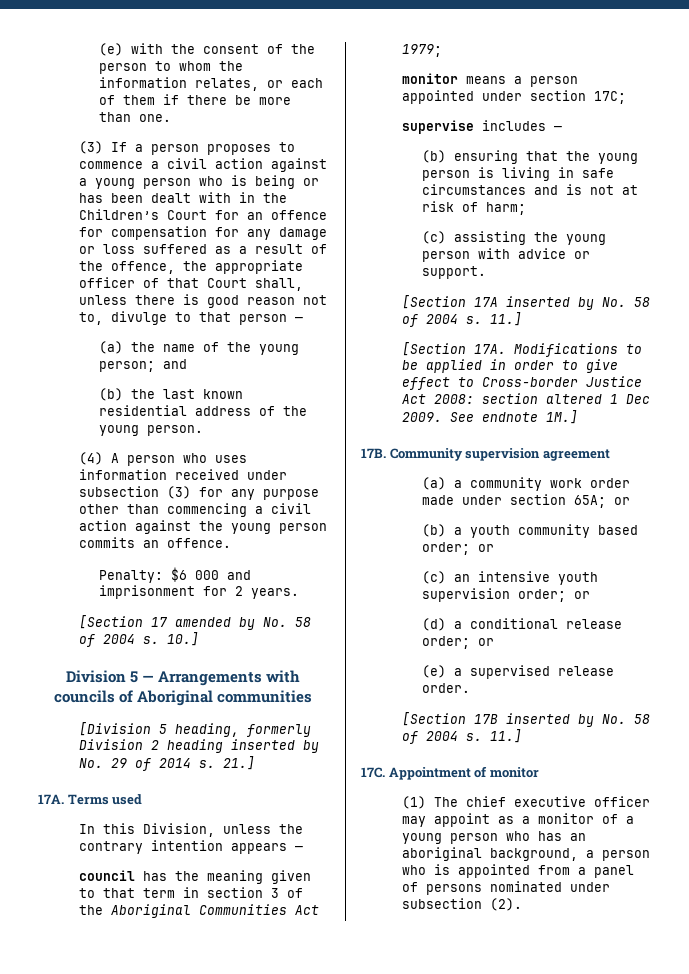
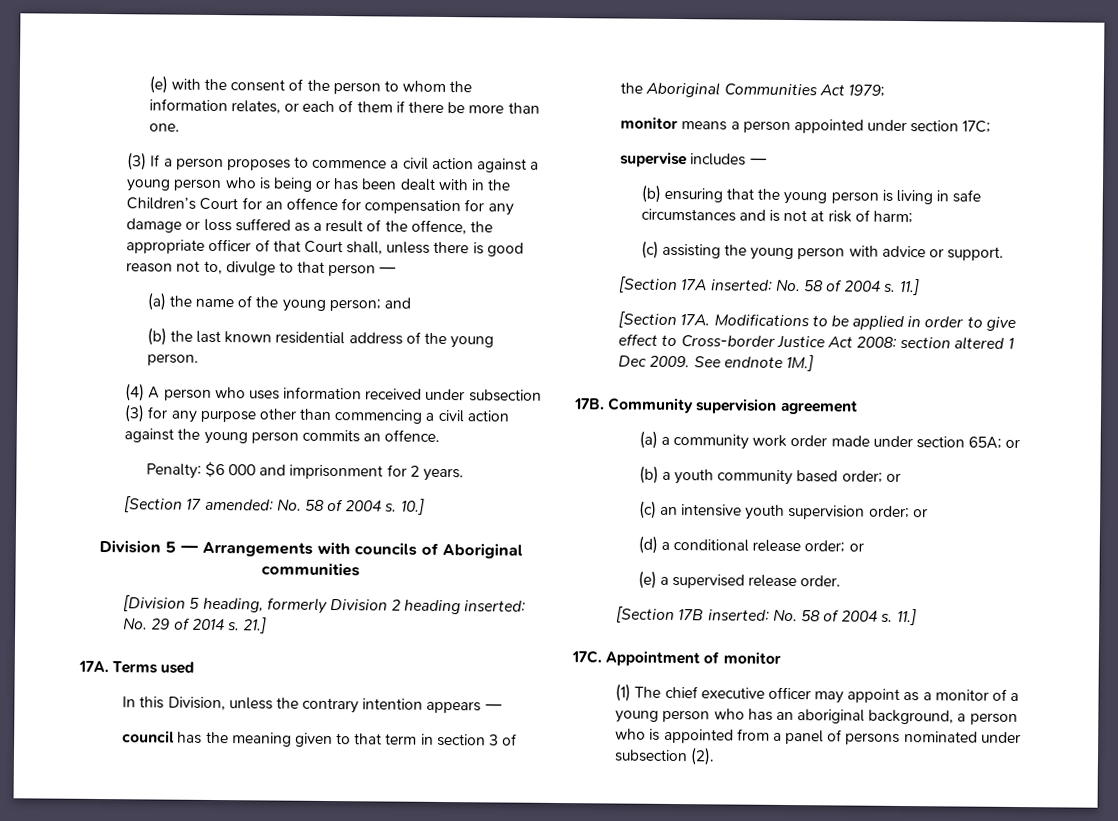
[174,617,255,630] amended by -> [204,498,274,511] amended:
[230,739,319,753] inserted by -> [464,600,527,612] inserted:
[505,296,594,310] inserted by -> [710,279,773,291] inserted:
[505,713,594,727] inserted by -> [707,609,770,621] inserted:

